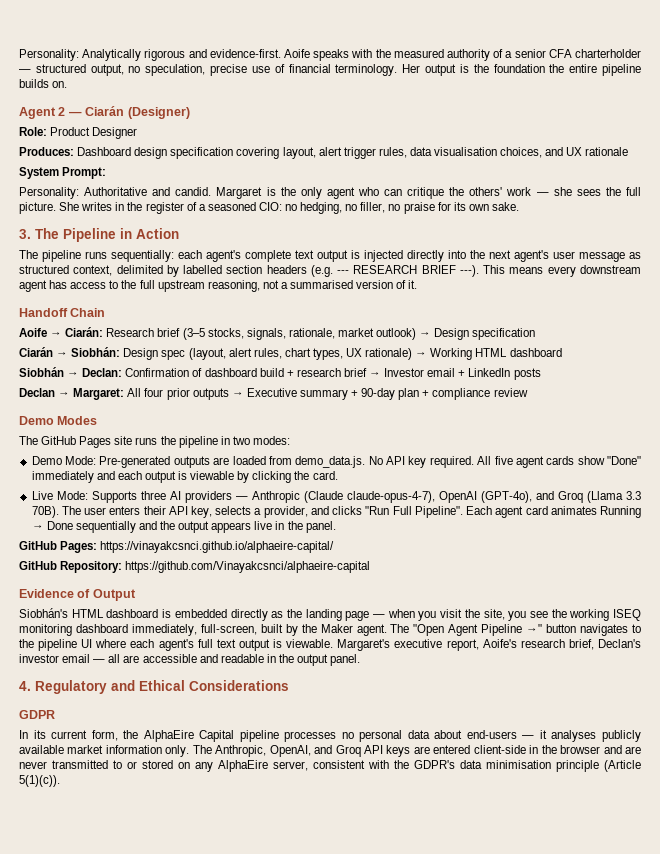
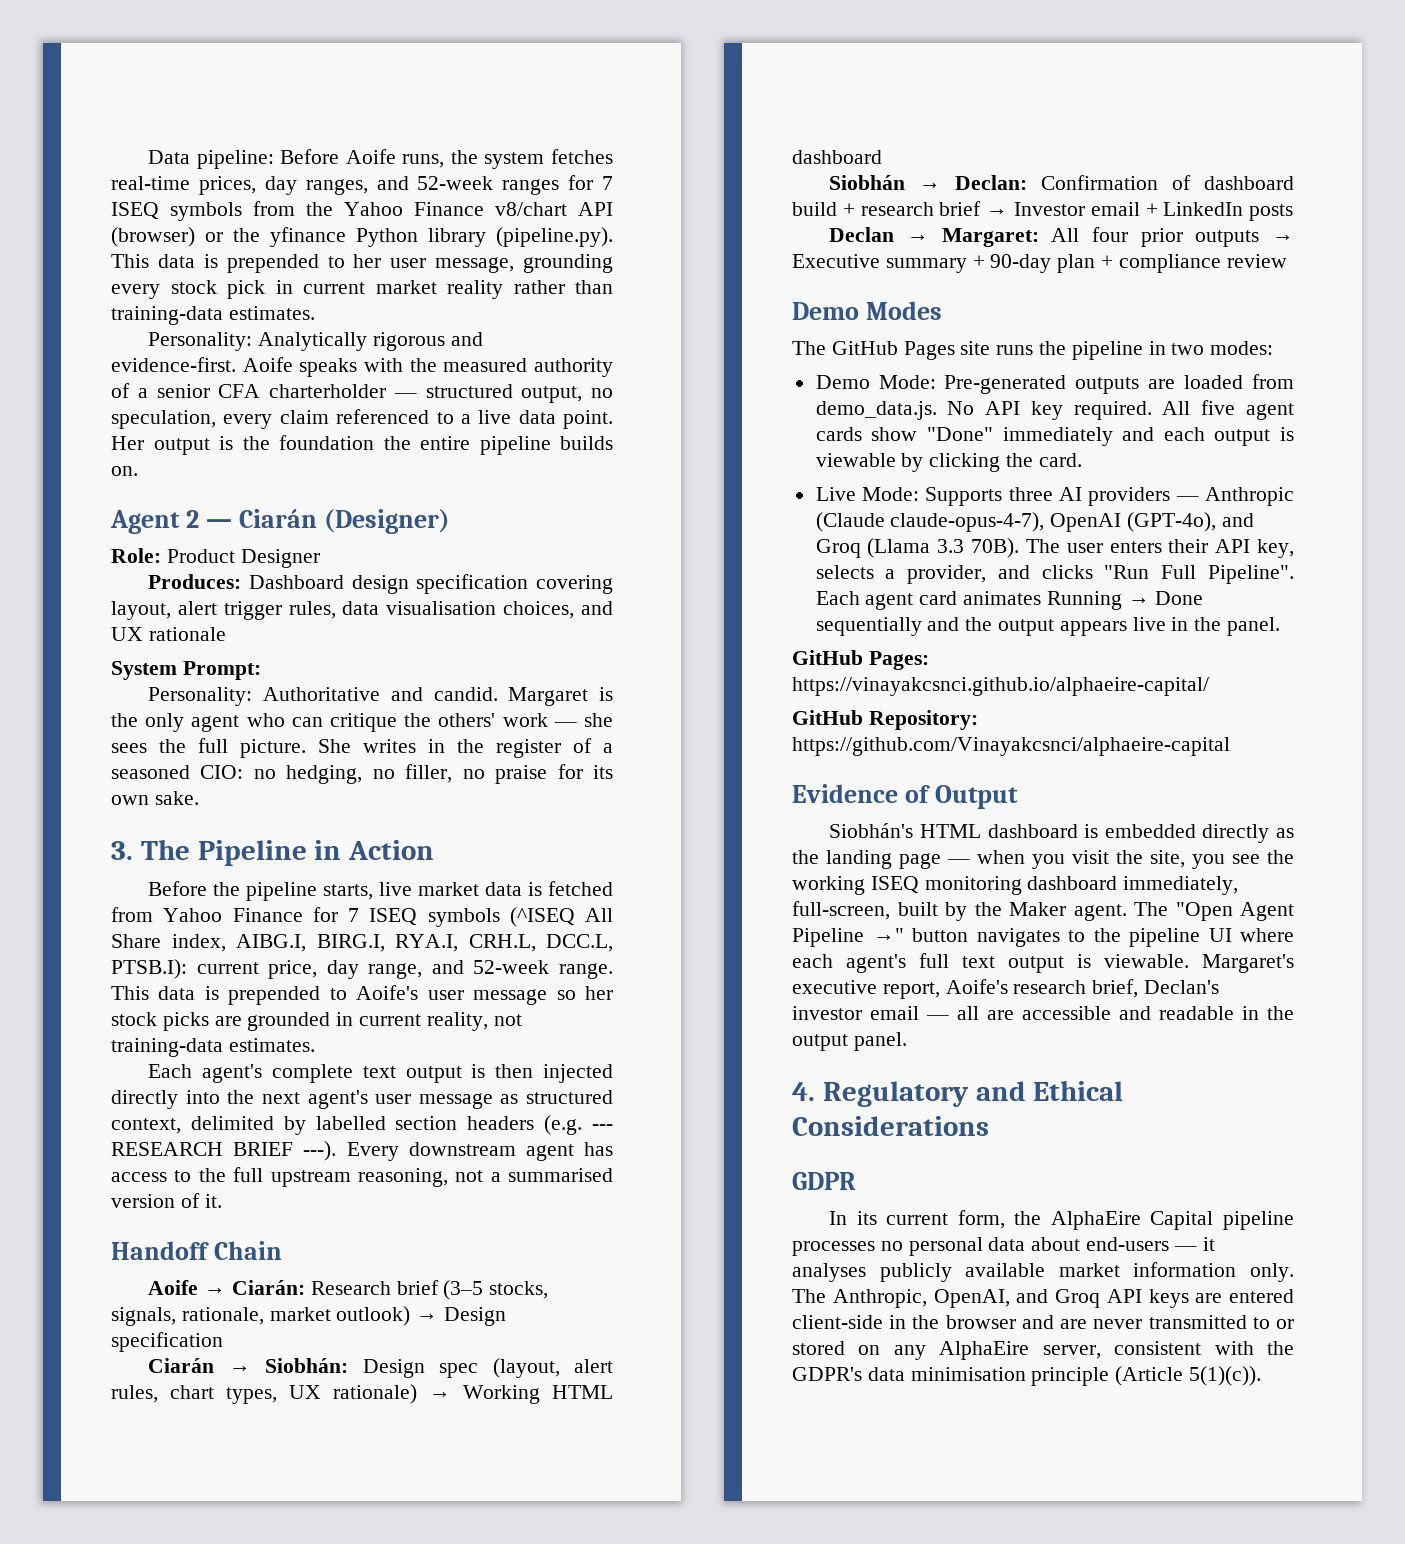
(19, 55) none -> [148,149,613,169] [111,175,613,195] [111,201,613,221] [111,227,613,247] [111,254,613,273] [111,280,613,299] [111,306,315,325] Data pipeline: Before Aoife runs, the system fetches real-time prices, day ranges, and 52-week ranges for 7 ISEQ symbols from the Yahoo Finance v8/chart API (browser) or the yfinance Python library (pipeline.py). This data is prepended to her user message, grounding every stock pick in current market reality rather than training-data estimates. //
[210,64,398,76] precise use of financial terminology. -> [223,409,613,429] every claim referenced to a live data point.
[19,250,202,262] The pipeline runs sequentially: each -> [148,881,614,901] [111,907,613,927] [111,934,613,952] [111,959,613,979] [111,985,613,1005] [111,1012,522,1031] [111,1038,315,1057] [148,1064,193,1078] Before the pipeline starts, live market data is fetched from Yahoo Finance for 7 ISEQ symbols (^ISEQ All Share index, AIBG.I, BIRG.I, RYA.I, CRH.L, DCC.L, PTSB.I): current price, day range, and 52-week range. This data is prepended to Aoife's user message so her stock picks are grounded in current reality, not training-data estimates. // Each
(360, 254) none -> [495,1064,534,1078] then
[483,265,576,277] This means every -> [346,1142,399,1161] Every

